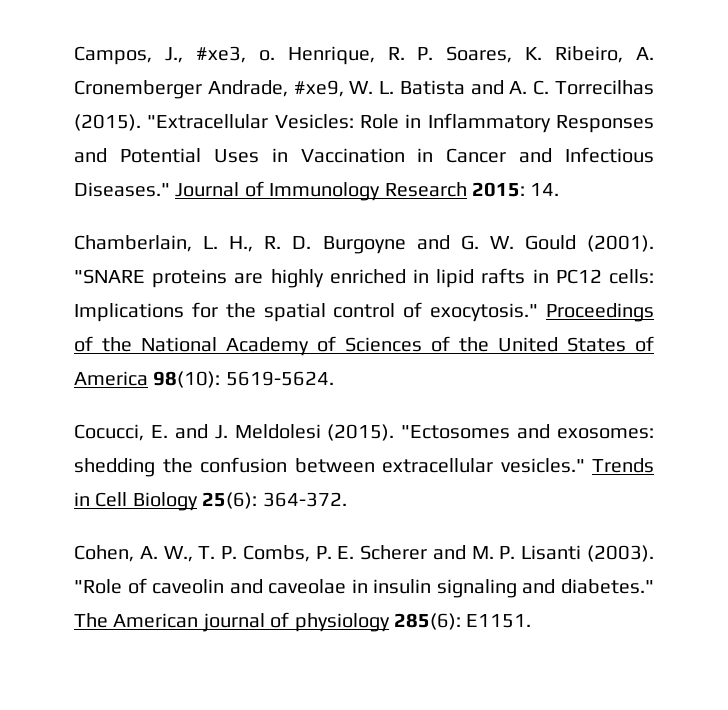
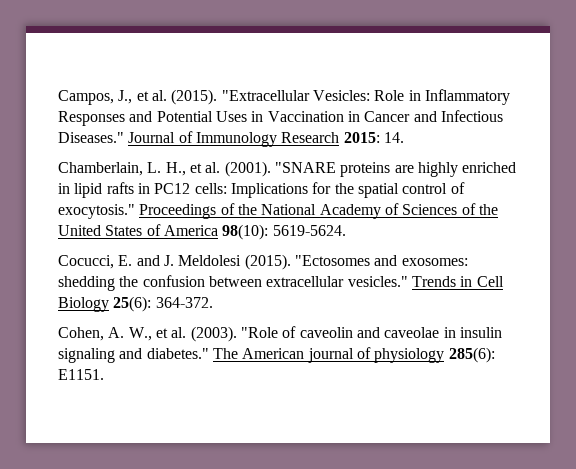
[195,46,654,65] [74,80,654,99] #xe3, o. Henrique, R. P. Soares, K. Ribeiro, A. Cronemberger Andrade, #xe9, W. L. Batista and A. C. Torrecilhas -> [136,90,167,101] et al.
[264,235,576,254] R. D. Burgoyne and G. W. Gould -> [189,162,221,173] et al.
[198,545,582,562] T. P. Combs, P. E. Scherer and M. P. Lisanti -> [155,327,187,338] et al.

